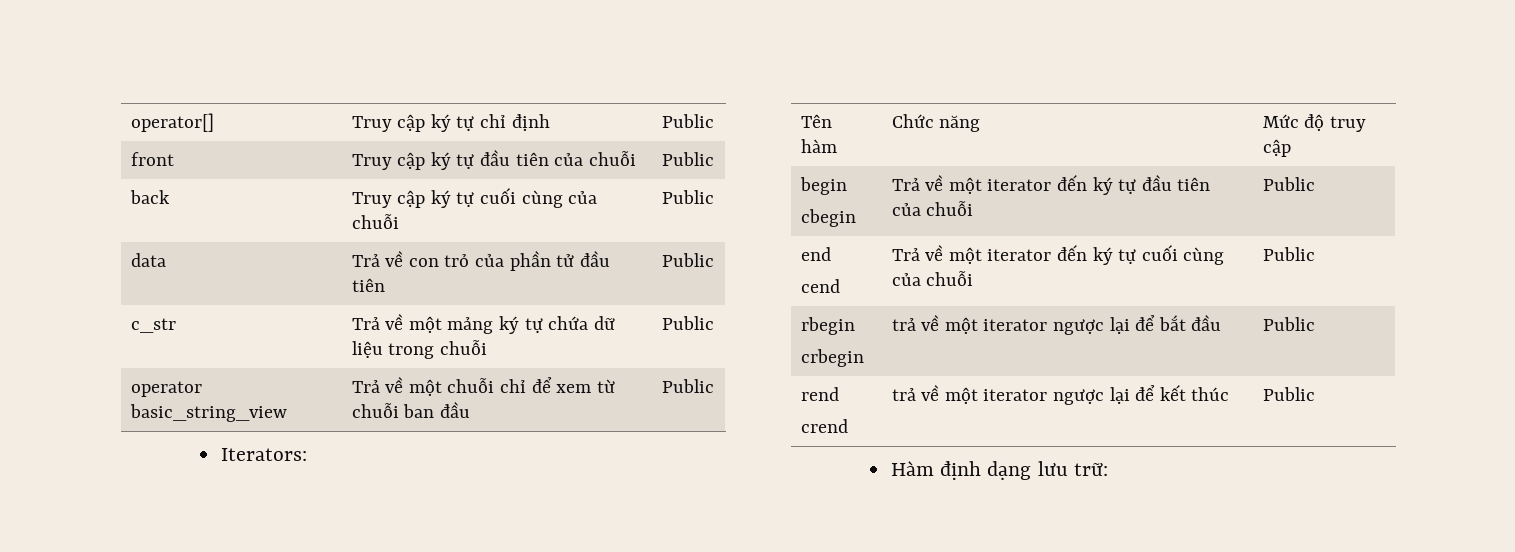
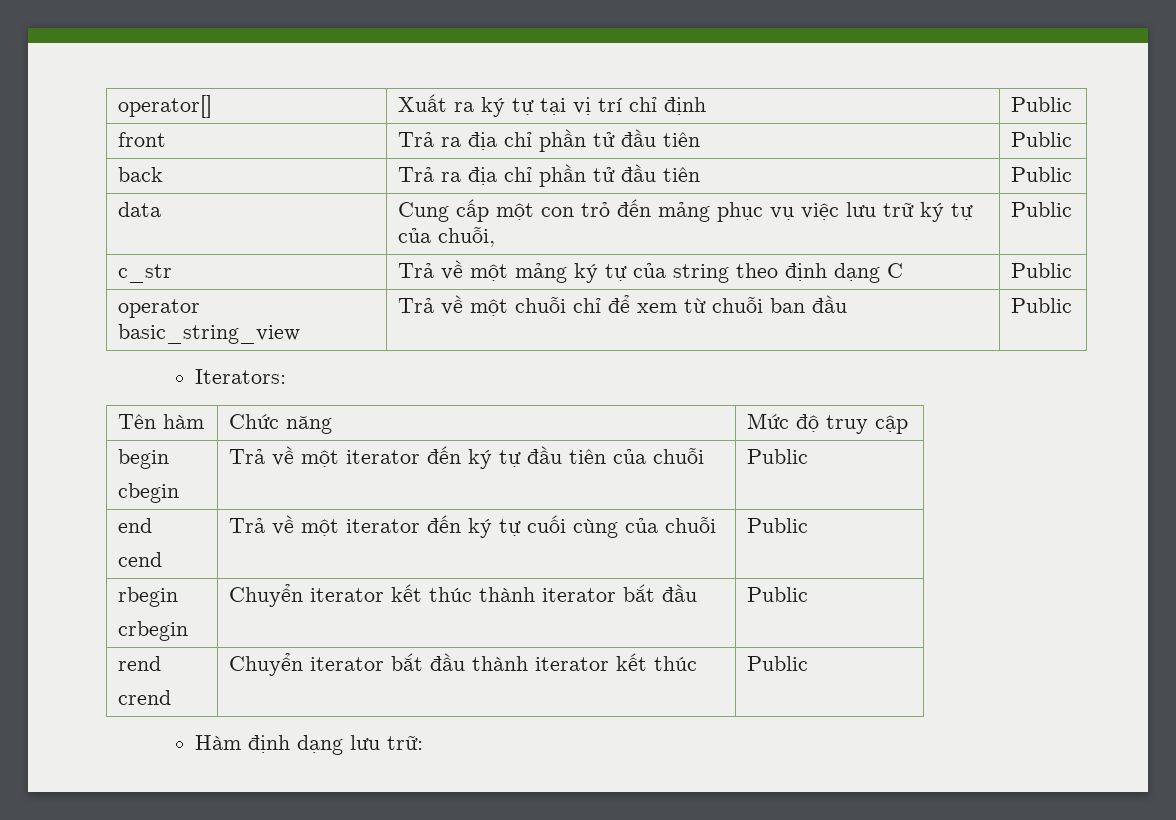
[351,114,550,132] [661,114,714,128] [130,152,174,166] [351,150,636,170] Truy cập ký tự chỉ định | Public // front | Truy cập ký tự đầu tiên của chuỗi -> [398,94,707,117] [1011,97,1073,112] [118,132,167,147] [398,129,701,152] Xuất ra ký tự tại vị trí chỉ định | Public // front | Trả ra địa chỉ phần tử đầu tiên
[351,188,598,208] [351,214,399,229] [661,190,714,204] [130,253,166,267] [351,251,610,271] [351,278,385,292] Truy cập ký tự cuối cùng của chuỗi | Public // data | Trả về con trỏ của phần tử đầu tiên -> [398,164,701,187] [1011,167,1073,182] [118,202,162,217] [398,199,974,222] [398,227,496,247] Trả ra địa chỉ phần tử đầu tiên | Public // data | Cung cấp một con trỏ đến mảng phục vụ việc lưu trữ ký tự của chuỗi,
[548,316,615,330] [351,340,487,359] chứa dữ liệu trong chuỗi -> [633,263,904,283] của string theo định dạng C
[891,315,1156,335] trả về một iterator ngược lại để -> [229,584,617,607] Chuyển iterator kết thúc thành iterator
[891,385,1156,405] trả về một iterator ngược lại để -> [229,653,610,676] Chuyển iterator bắt đầu thành iterator

